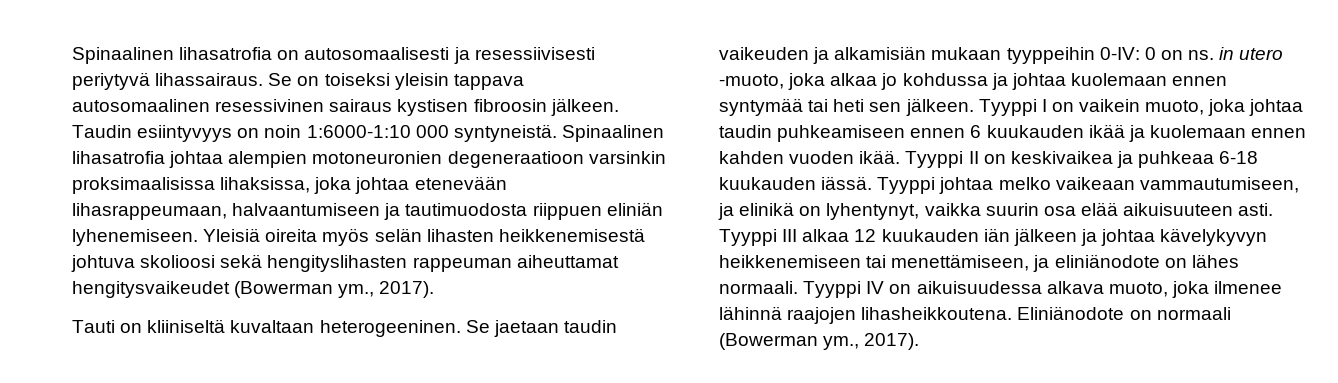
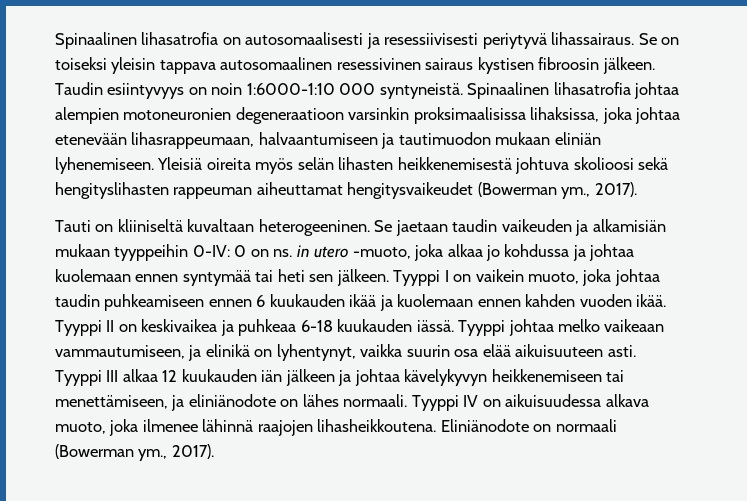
[405,203,602,220] tautimuodosta riippuen -> [398,132,551,145] tautimuodon mukaan

